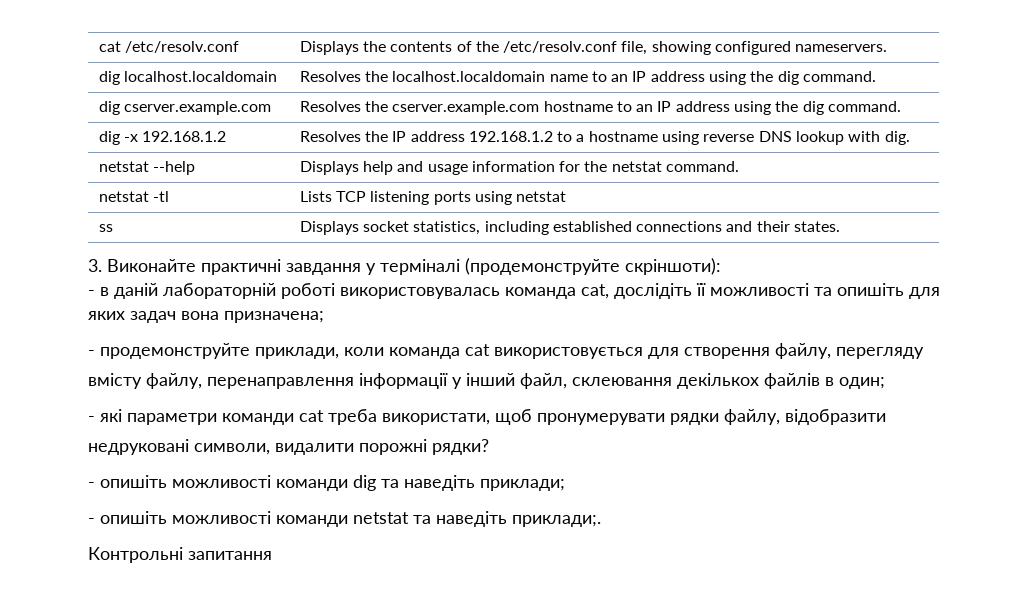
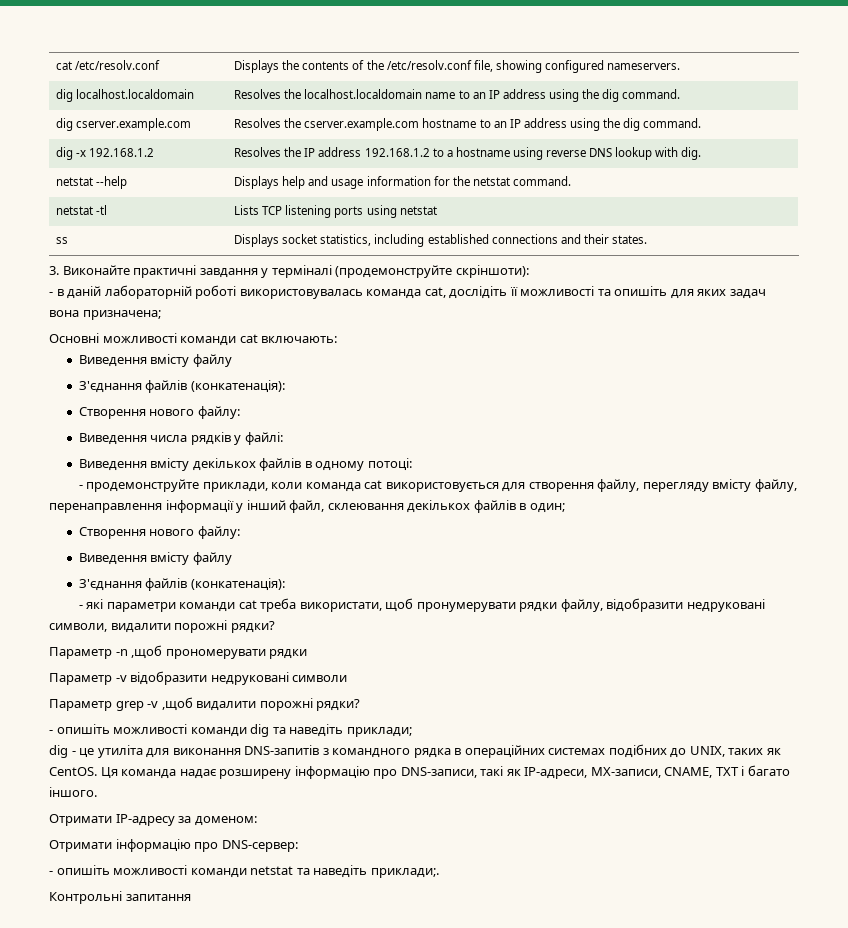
(324, 317) none -> [49,333,338,346] [78,354,232,367] [78,380,285,393] [78,406,240,419] [78,432,283,445] [78,458,412,471] // Основні можливості команди cat включають: // Виведення вмісту файлу // З'єднання файлів (конкатенація): // Створення нового файлу: // Виведення числа рядків у файлі: // Виведення вмісту декількох файлів в одному потоці:
(924, 353) // -> (709, 487) none
(885, 383) none -> [78,526,240,539] [78,552,232,565] [78,578,285,591] // Створення нового файлу: // Виведення вмісту файлу // З'єднання файлів (конкатенація):
(886, 417) // -> (684, 605) none
(489, 447) none -> [49,645,308,659] [49,671,348,685] [49,697,361,711] // Параметр -n ,щоб прономерувати рядки // Параметр -v відобразити недруковані символи // Параметр grep -v ,щоб видалити порожні рядки?
(565, 485) none -> [49,744,781,758] [49,765,790,779] [49,787,97,797] [49,814,257,826] [49,839,298,852] // dig - це утиліта для виконання DNS-запитів з командного рядка в операційних системах подібних до UNIX, таких як CentOS. Ця команда надає розширену інформацію про DNS-записи, такі як IP-адреси, MX-записи, CNAME, TXT і багато іншого. // Отримати IP-адресу за доменом: // Отримати інформацію про DNS-сервер:

